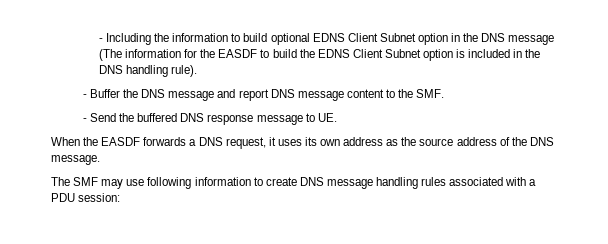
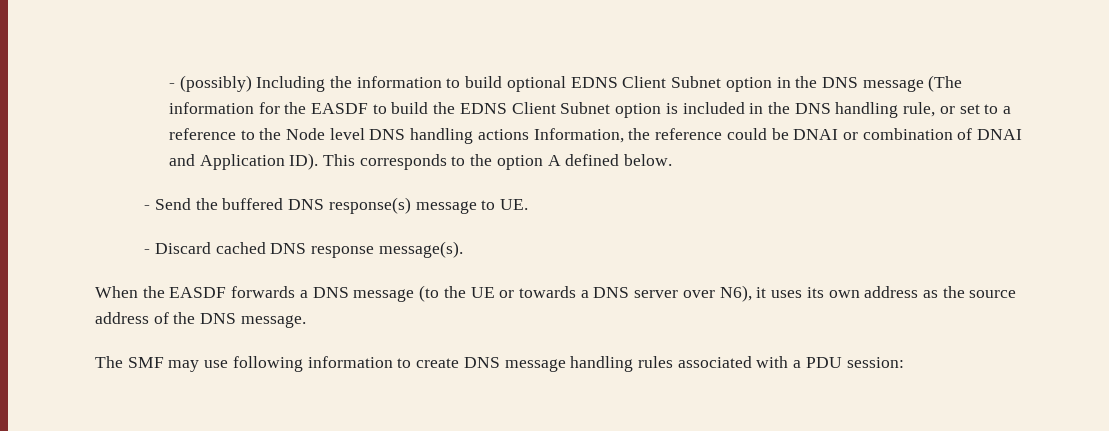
[98,38,103,42] - -> [168,75,252,92] - (possibly)
[171,65,198,77] [82,89,445,101] rule). // - Buffer the DNS message and report DNS message content to the SMF. -> [903,102,1012,117] [168,128,1023,144] [168,153,673,170] rule, or set to a reference to the Node level DNS handling actions Information, the reference could be DNAI or combination of DNAI and Application ID). This corresponds to the option A defined below.
[207,114,254,125] response -> [328,197,411,214] response(s)
(337, 117) none -> [144,241,463,258] // - Discard cached DNS response message(s).
[225,137,266,149] request, -> [353,285,752,302] message (to the UE or towards a DNS server over N6),

